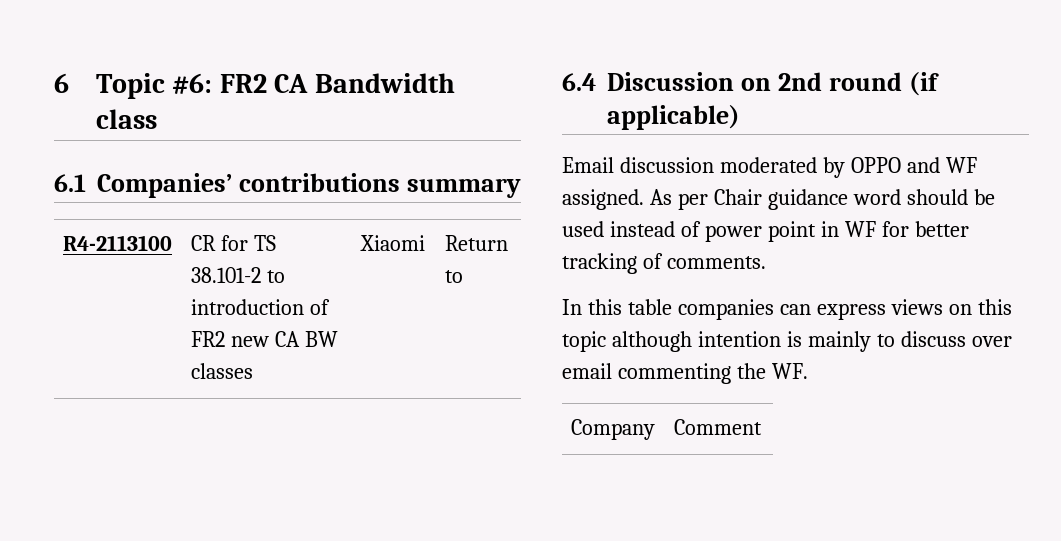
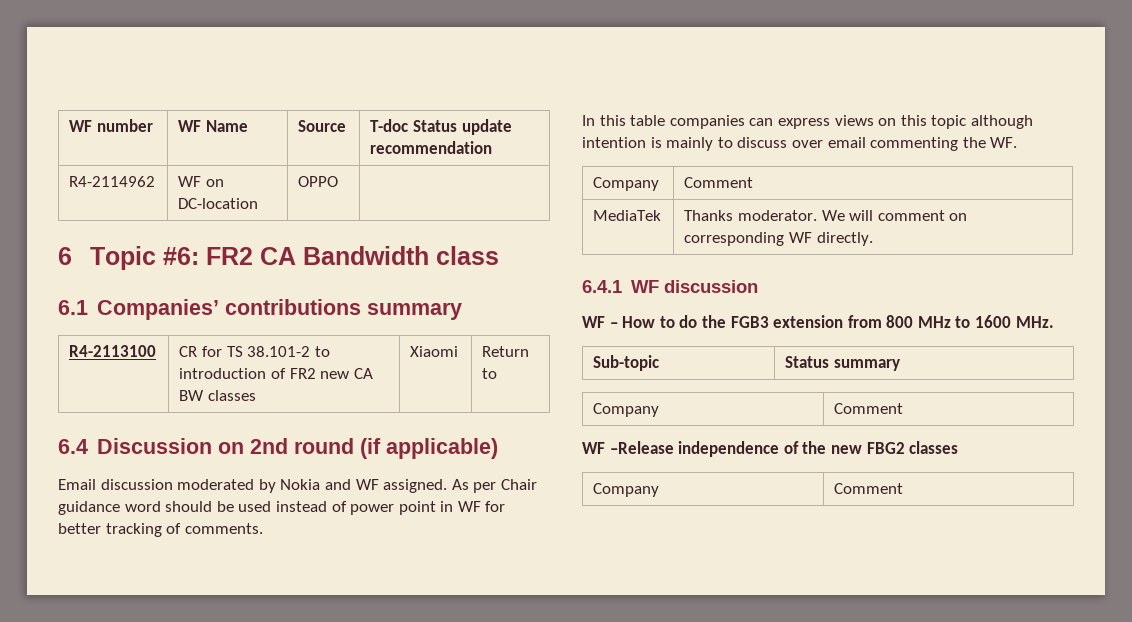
(54, 83) none -> [69,119,154,132] [178,120,249,132] [298,120,347,132] [370,119,512,135] [370,141,493,154] [69,176,156,187] [178,176,225,187] [178,198,259,209] [298,176,339,187] WF number | WF Name | Source | T-doc Status update recommendation // R4-2114962 | WF on DC-location | OPPO | //
[850,157,901,173] OPPO -> [280,479,321,490] Nokia
(763, 427) none -> [593,210,662,221] [684,210,968,221] [684,232,873,246] [582,280,758,293] [582,315,1054,328] [593,355,660,371] [785,356,901,371] [593,403,660,417] [834,403,904,414] [582,441,959,457] [593,483,660,497] [834,483,904,494] // MediaTek | Thanks moderator. We will comment on corresponding WF directly. // 6.4.1 WF discussion // WF – How to do the FGB3 extension from 800 MHz to 1600 MHz. // Sub-topic | Status summary // Company | Comment // WF –Release independence of the new FBG2 classes // Company | Comment

